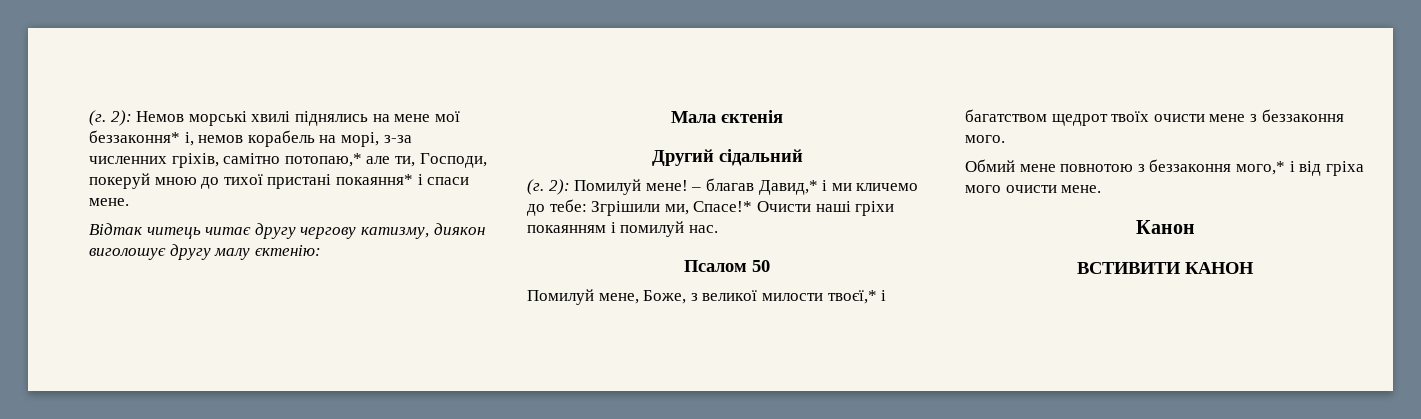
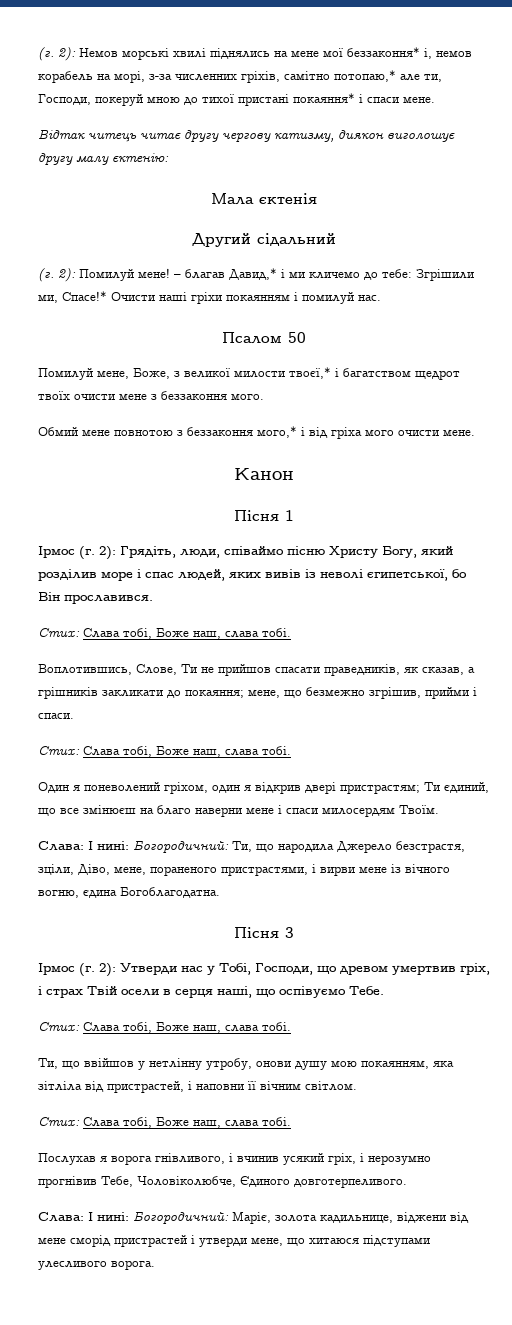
[1077,262,1254,274] ВСТИВИТИ КАНОН -> [234,510,294,521] [38,546,453,560] [38,569,467,581] [38,592,153,604] [38,628,291,639] [38,664,475,676] [38,687,477,699] [38,713,74,719] [38,746,291,757] [38,782,489,794] [38,805,439,817] [38,841,465,853] [38,864,450,876] [38,887,220,898] [234,927,294,938] [38,963,490,977] [38,986,384,998] [38,1022,291,1033] [38,1058,454,1070] [38,1081,357,1093] [38,1117,291,1128] [38,1153,431,1165] [38,1176,407,1188] [38,1211,469,1224] [38,1235,430,1247] [38,1260,155,1270] Пісня 1 // Ірмос (г. 2): Грядіть, люди, співаймо пісню Христу Богу, який розділив море і спас людей, яких вивів із неволі єгипетської, бо Він прославився. // Стих: Слава тобі, Боже наш, слава тобі. // Воплотившись, Слове, Ти не прийшов спасати праведників, як сказав, а грішників закликати до покаяння; мене, що безмежно згрішив, прийми і спаси. // Стих: Слава тобі, Боже наш, слава тобі. // Один я поневолений гріхом, один я відкрив двері пристрастям; Ти єдиний, що все змінюєш на благо наверни мене і спаси милосердям Твоїм. // Слава: І нині: Богородичний: Ти, що народила Джерело безстрастя, зціли, Діво, мене, пораненого пристрастями, і вирви мене із вічного вогню, єдина Богоблагодатна. // Пісня 3 // Ірмос (г. 2): Утверди нас у Тобі, Господи, що древом умертвив гріх, і страх Твій осели в серця наші, що оспівуємо Тебе. // Стих: Слава тобі, Боже наш, слава тобі. // Ти, що ввійшов у нетлінну утробу, онови душу мою покаянням, яка зітліла від пристрастей, і наповни її вічним світлом. // Стих: Слава тобі, Боже наш, слава тобі. // Послухав я ворога гнівливого, і вчинив усякий гріх, і нерозумно прогнівив Тебе, Чоловіколюбче, Єдиного довготерпеливого. // Слава: І нині: Богородичний: Маріє, золота кадильнице, віджени від мене сморід пристрастей і утверди мене, що хитаюся підступами улесливого ворога.

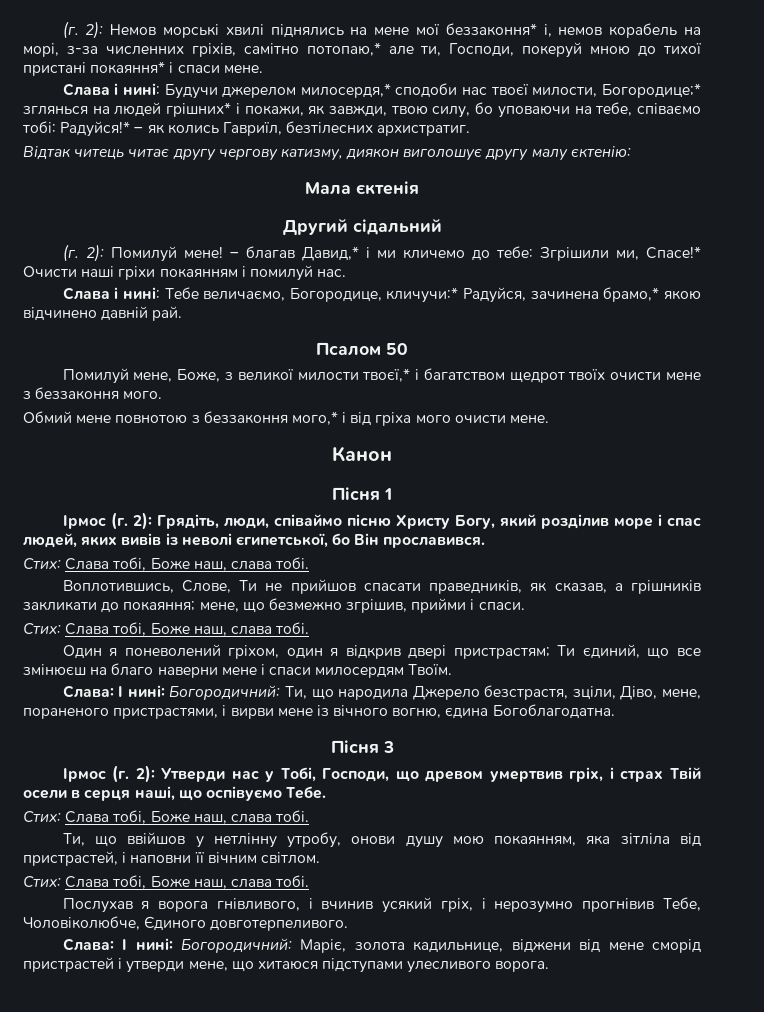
(435, 99) none -> [62,83,701,99] [23,102,701,118] [22,121,471,137] // Слава і нині: Будучи джерелом милосердя,* сподоби нас твоєї милости, Богородице;* зглянься на людей грішних* і покажи, як завжди, твою силу, бо уповаючи на тебе, співаємо тобі: Радуйся!* – як колись Гавриїл, безтілесних архистратиг.
(381, 298) none -> [62,287,701,303] [23,306,183,321] // Слава і нині: Тебе величаємо, Богородице, кличучи:* Радуйся, зачинена брамо,* якою відчинено давній рай.

